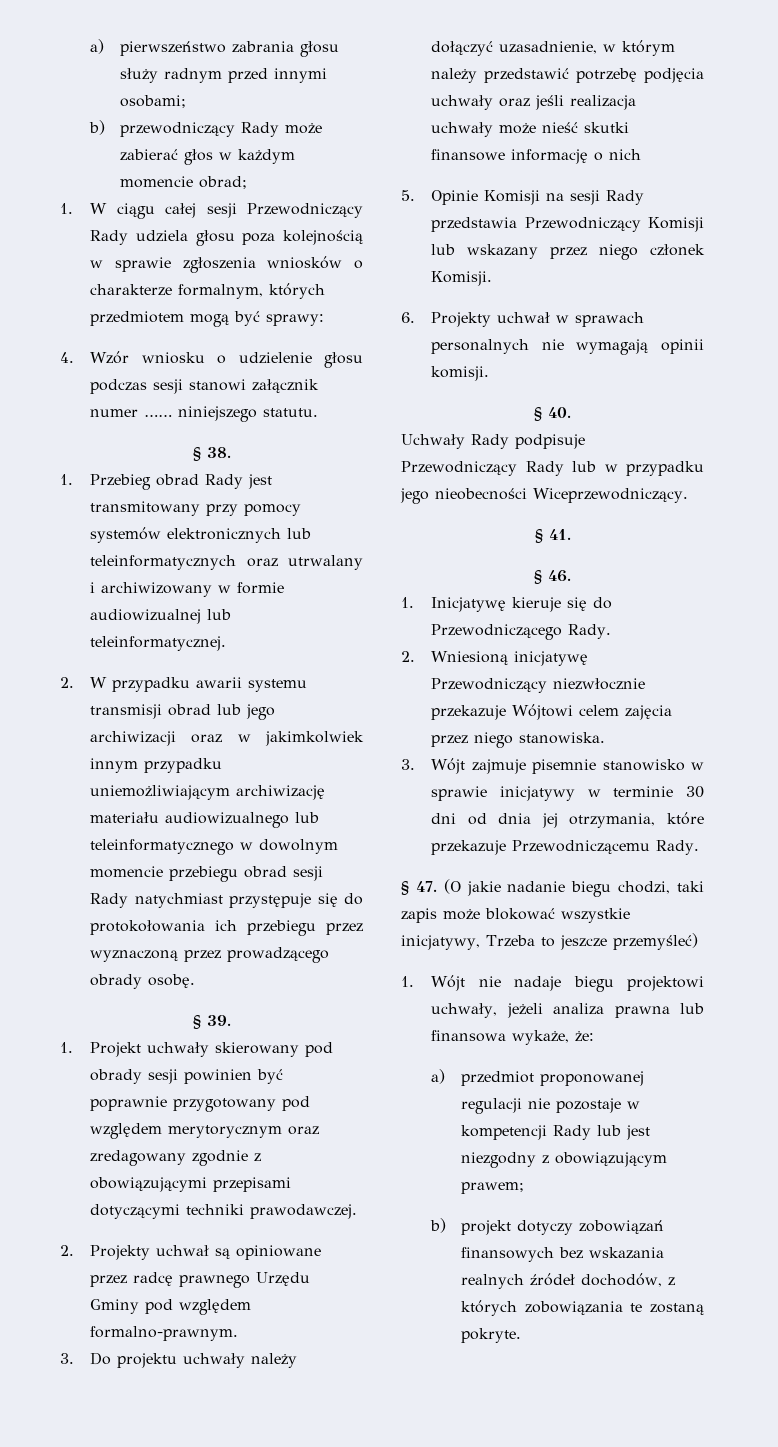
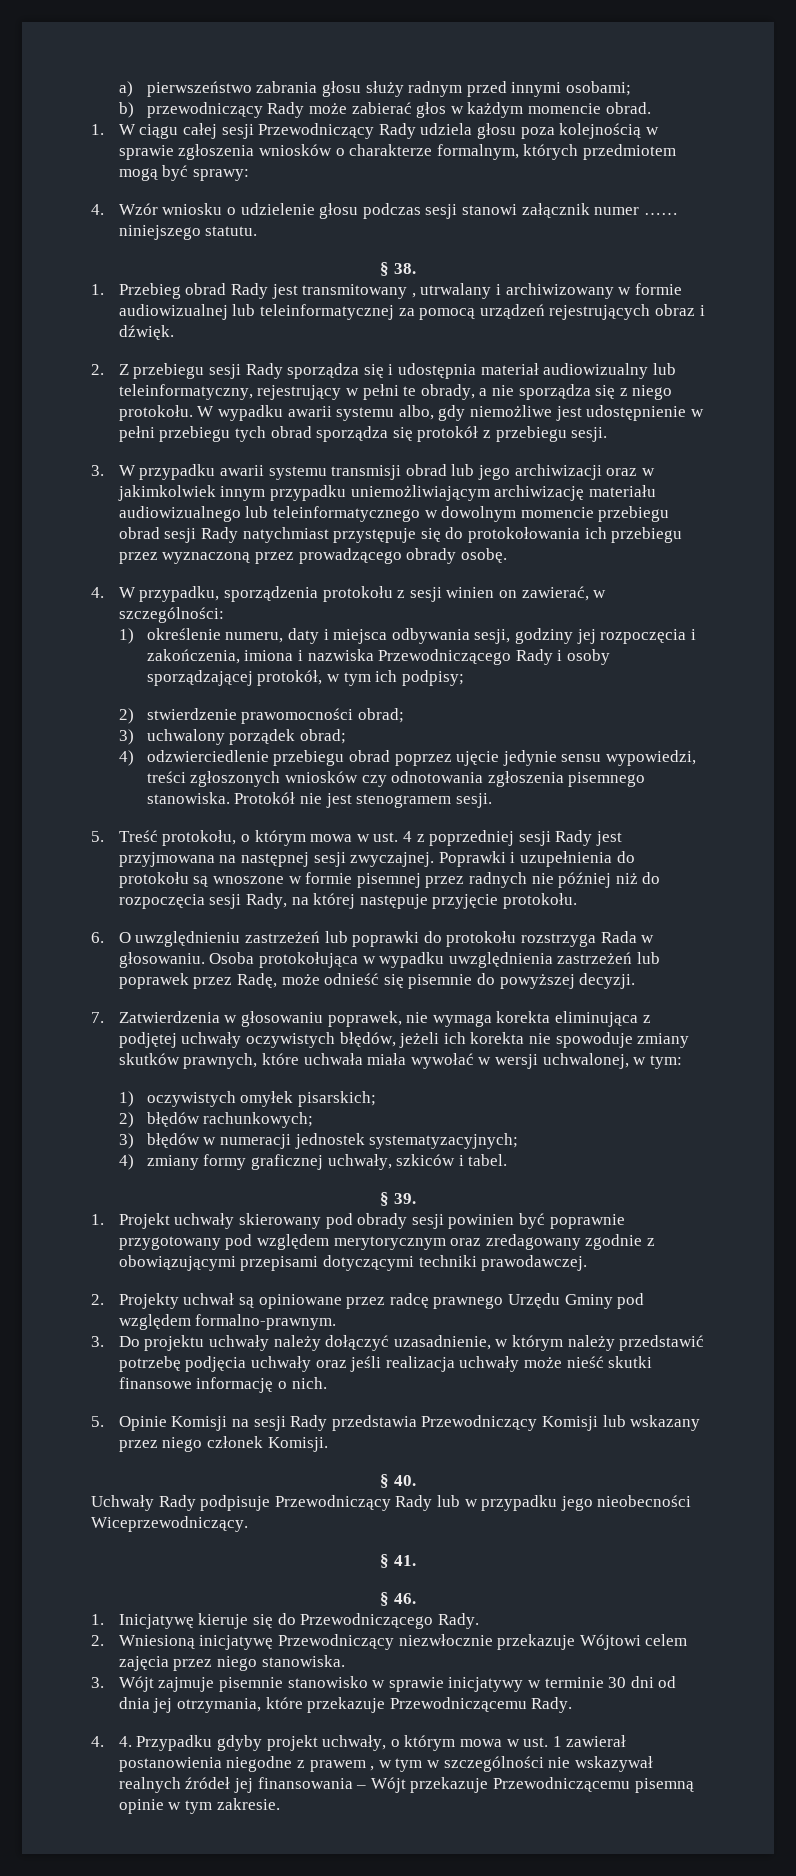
[199,176,248,189] obrad; -> [605,102,651,114] obrad.
[206,504,302,516] [90,527,312,543] [90,555,278,570] przy pomocy systemów elektronicznych lub teleinformatycznych oraz -> [411,293,416,298] ,
[90,636,227,651] [60,677,74,688] teleinformatycznej. // 2. -> [260,304,705,320] [118,325,174,340] [91,363,676,379] [118,384,673,400] [118,405,704,421] [118,426,608,442] [91,465,104,476] teleinformatycznej za pomocą urządzeń rejestrujących obraz i dźwięk. // 2. Z przebiegu sesji Rady sporządza się i udostępnia materiał audiowizualny lub teleinformatyczny, rejestrujący w pełni te obrady, a nie sporządza się z niego protokołu. W wypadku awarii systemu albo, gdy niemożliwe jest udostępnienie w pełni przebiegu tych obrad sporządza się protokół z przebiegu sesji. // 3.
(196, 981) none -> [91,586,607,602] [118,607,224,623] [118,628,696,644] [146,649,610,665] [146,670,464,686] [118,708,404,724] [118,729,346,745] [118,750,696,766] [146,771,646,787] [146,792,492,808] [91,830,622,846] [118,851,635,867] [118,872,661,888] [118,893,578,909] [91,931,655,947] [118,952,661,968] [118,973,636,989] [91,1011,651,1027] [118,1032,690,1048] [118,1053,682,1069] [118,1091,376,1107] [118,1112,314,1128] [118,1133,519,1149] [118,1154,508,1170] // 4. W przypadku, sporządzenia protokołu z sesji winien on zawierać, w szczególności: // 1) określenie numeru, daty i miejsca odbywania sesji, godziny jej rozpoczęcia i zakończenia, imiona i nazwiska Przewodniczącego Rady i osoby sporządzającej protokół, w tym ich podpisy; // 2) stwierdzenie prawomocności obrad; // 3) uchwalony porządek obrad; // 4) odzwierciedlenie przebiegu obrad poprzez ujęcie jedynie sensu wypowiedzi, treści zgłoszonych wniosków czy odnotowania zgłoszenia pisemnego stanowiska. Protokół nie jest stenogramem sesji. // 5. Treść protokołu, o którym mowa w ust. 4 z poprzedniej sesji Rady jest przyjmowana na następnej sesji zwyczajnej. Poprawki i uzupełnienia do protokołu są wnoszone w formie pisemnej przez radnych nie później niż do rozpoczęcia sesji Rady, na której następuje przyjęcie protokołu. // 6. O uwzględnieniu zastrzeżeń lub poprawki do protokołu rozstrzyga Rada w głosowaniu. Osoba protokołująca w wypadku uwzględnienia zastrzeżeń lub poprawek przez Radę, może odnieść się pisemnie do powyższej decyzji. // 7. Zatwierdzenia w głosowaniu poprawek, nie wymaga korekta eliminująca z podjętej uchwały oczywistych błędów, jeżeli ich korekta nie spowoduje zmiany skutków prawnych, które uchwała miała wywołać w wersji uchwalonej, w tym: // 1) oczywistych omyłek pisarskich; // 2) błędów rachunkowych; // 3) błędów w numeracji jednostek systematyzacyjnych; // 4) zmiany formy graficznej uchwały, szkiców i tabel.
[609,149,642,160] nich -> [291,1377,327,1389] nich.
[401,312,645,327] [431,339,704,355] [431,366,490,381] // 6. Projekty uchwał w sprawach personalnych nie wymagają opinii komisji. -> (328, 1444) none
[401,879,704,897] [401,908,630,923] [401,933,698,950] [401,975,704,992] [431,1003,704,1018] [431,1030,595,1045] [431,1069,645,1086] [461,1098,641,1114] [461,1125,651,1140] [461,1152,668,1168] [461,1182,525,1194] [430,1218,665,1235] [461,1247,665,1262] [461,1273,676,1289] [461,1300,704,1316] [461,1328,522,1343] § 47. (O jakie nadanie biegu chodzi, taki zapis może blokować wszystkie inicjatywy, Trzeba to jeszcze przemyśleć) // 1. Wójt nie nadaje biegu projektowi uchwały, jeżeli analiza prawna lub finansowa wykaże, że: // a) przedmiot proponowanej regulacji nie pozostaje w kompetencji Rady lub jest niezgodny z obowiązującym prawem; // b) projekt dotyczy zobowiązań finansowych bez wskazania realnych źródeł dochodów, z których zobowiązania te zostaną pokryte. -> [91,1735,627,1751] [118,1756,653,1772] [118,1777,694,1793] [118,1798,280,1814] 4. 4. Przypadku gdyby projekt uchwały, o którym mowa w ust. 1 zawierał postanowienia niegodne z prawem , w tym w szczególności nie wskazywał realnych źródeł jej finansowania – Wójt przekazuje Przewodniczącemu pisemną opinie w tym zakresie.

